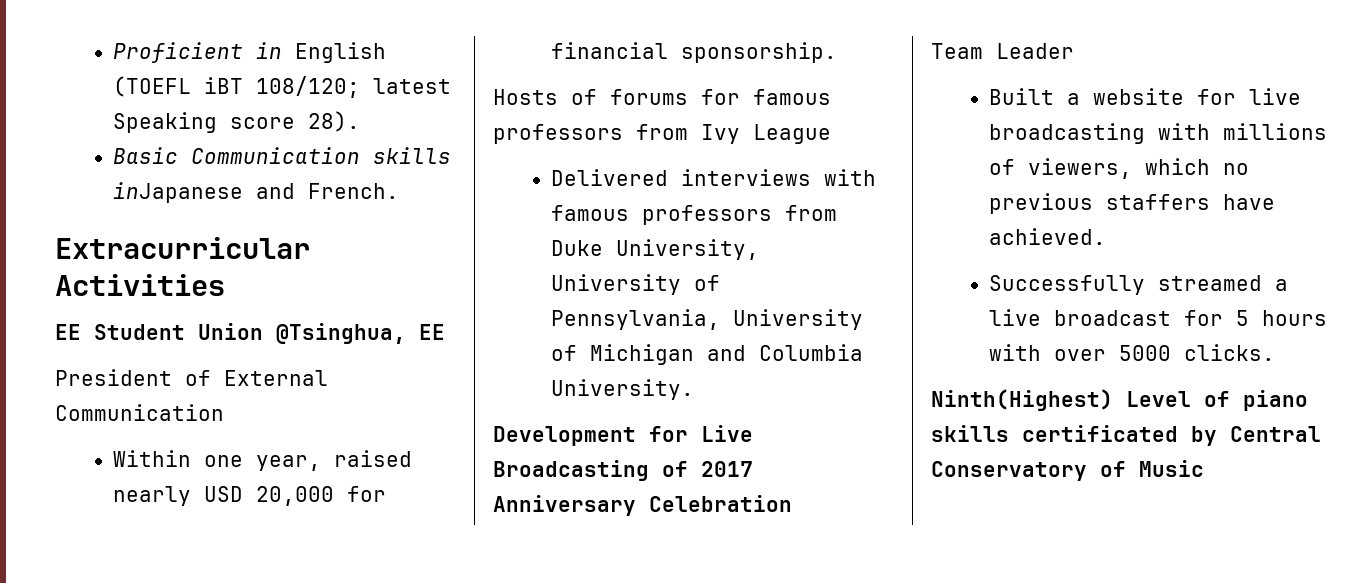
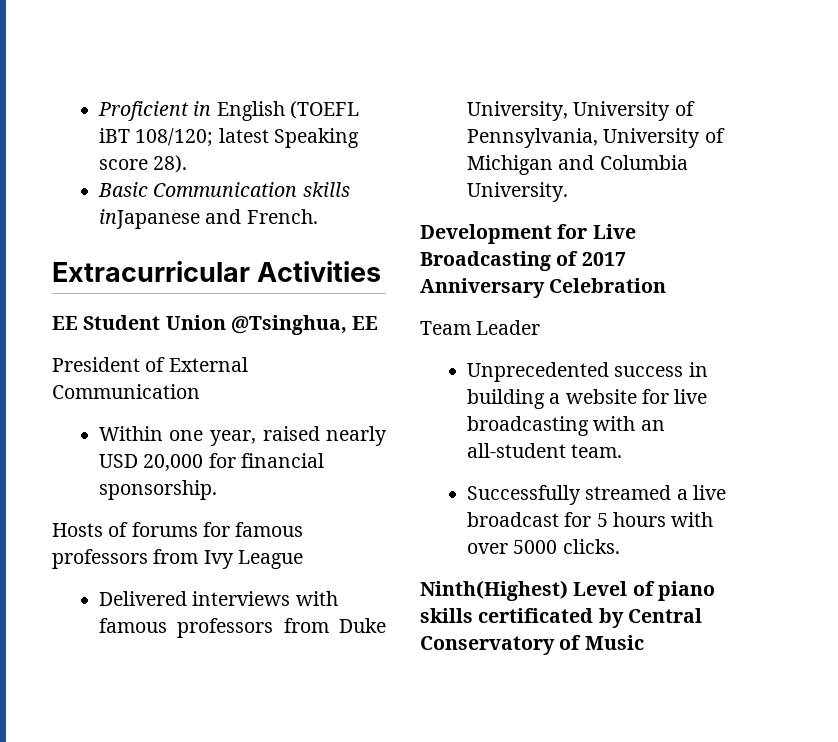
[989,88,1055,105] Built -> [466,362,708,382] [466,389,545,409] Unprecedented success in building
[1223,123,1328,140] [989,158,1250,179] [989,193,1276,214] [989,228,1107,245] millions of viewers, which no previous staffers have achieved. -> [640,420,665,431] [466,443,623,458] an all-student team.

